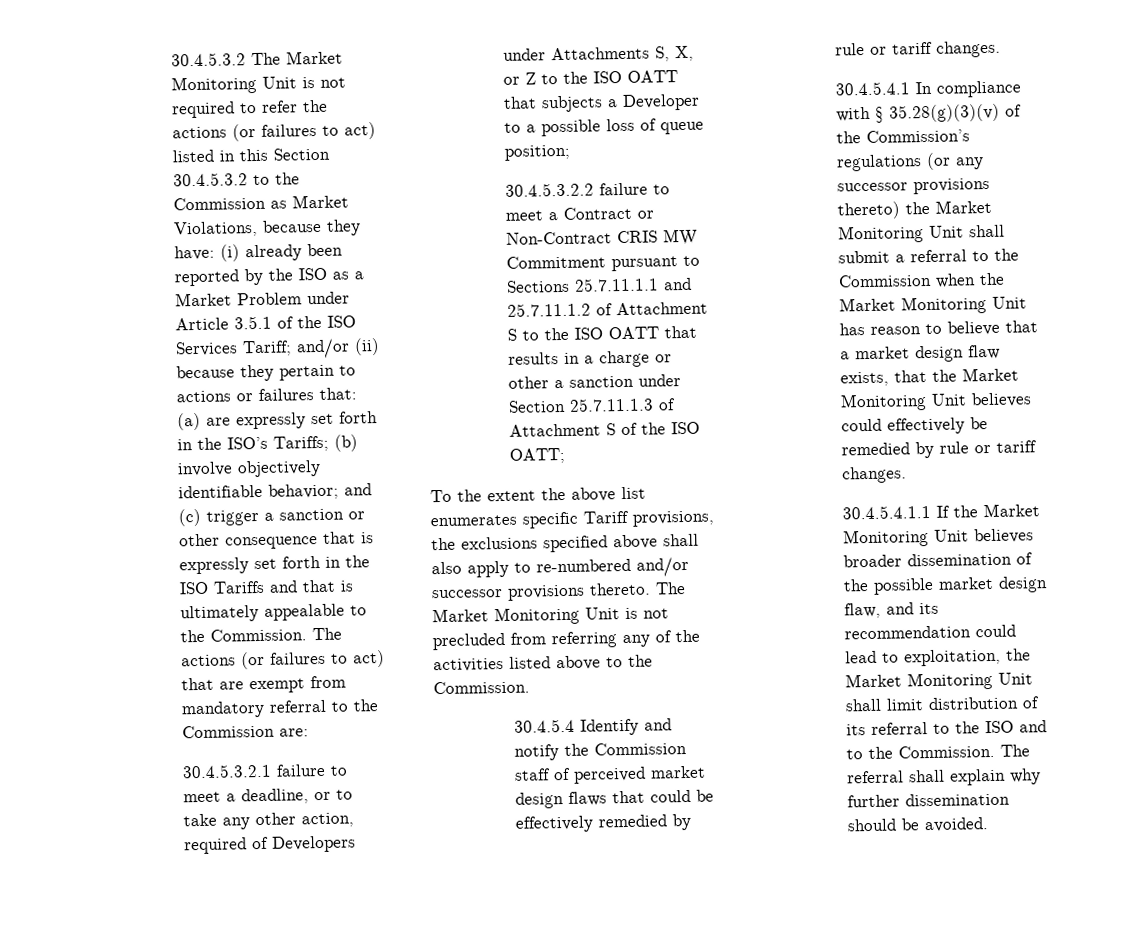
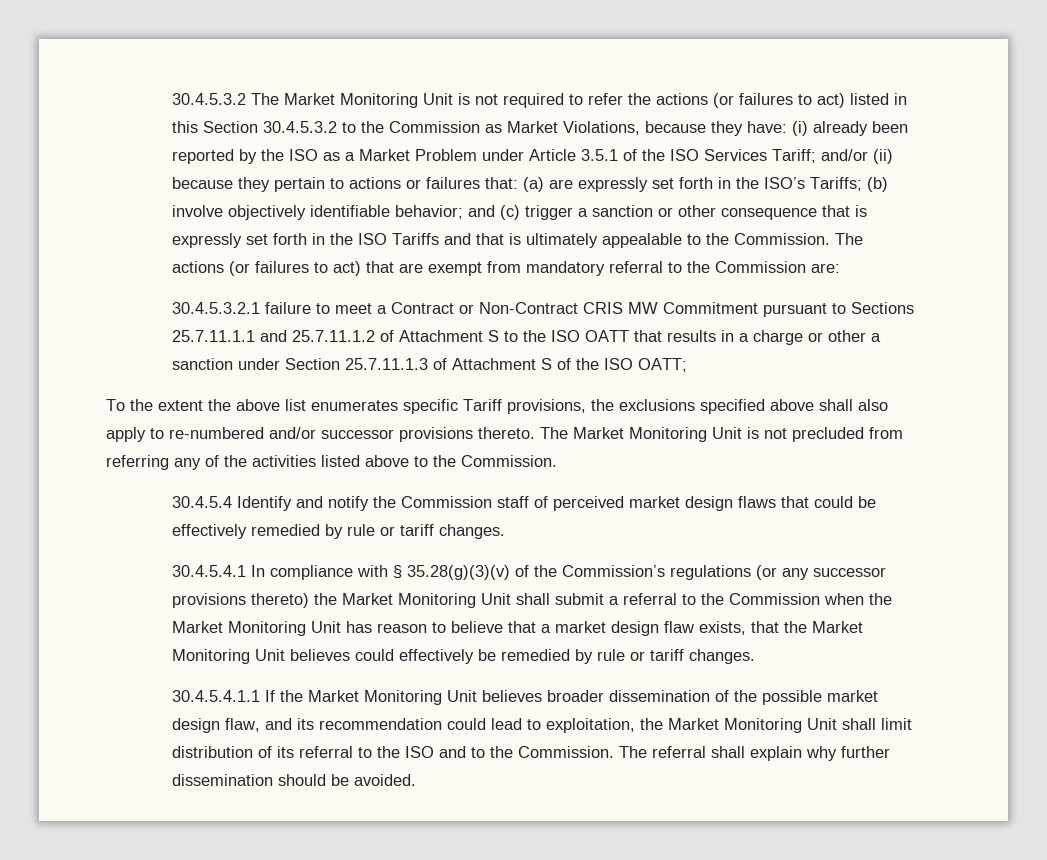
[241,788,354,805] [183,812,355,830] [184,835,357,855] [503,45,695,62] [503,70,679,85] [503,93,701,113] [504,118,705,137] [504,144,571,161] [505,182,671,197] [505,210,559,221] deadline, or to take any other action, required of Developers under Attachments S, X, or Z to the ISO OATT that subjects a Developer to a possible loss of queue position; // 30.4.5.3.2.2 failure to meet a -> (387, 309) none

